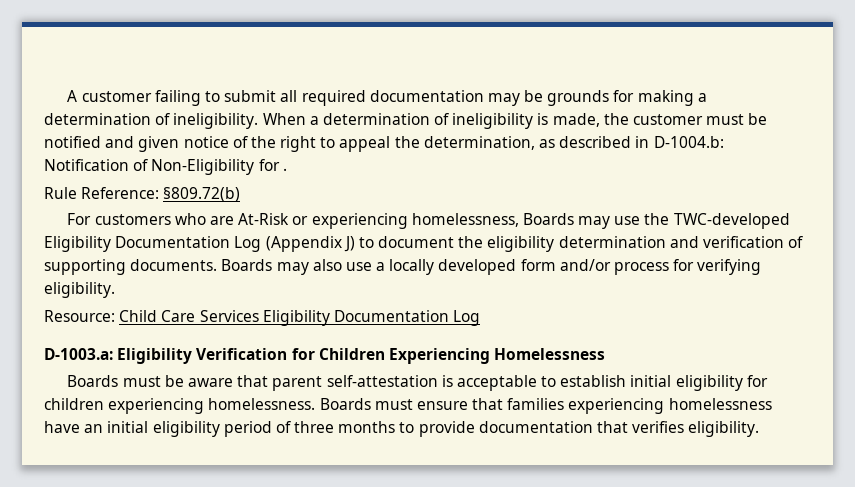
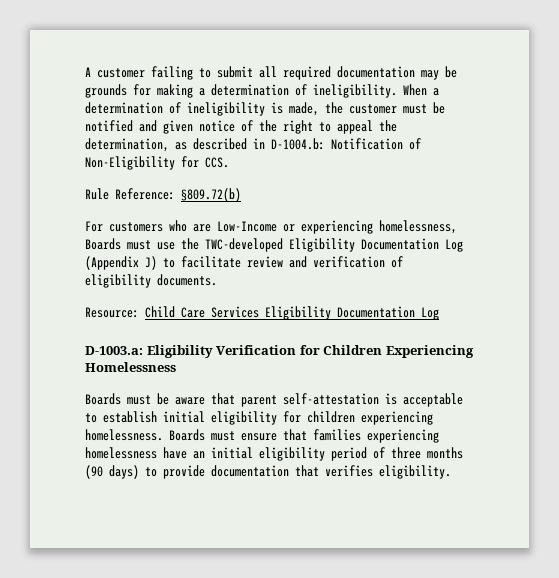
[282,168,287,171] . -> [205,157,229,168] CCS.
[238,213,290,225] At-Risk -> [217,221,277,232] Low-Income
[578,216,611,229] may -> [127,240,151,250] must
[378,236,666,252] document the eligibility determination -> [181,256,283,268] facilitate review
[44,259,126,275] supporting -> [85,274,151,288] eligibility
[221,259,762,275] [44,282,115,298] Boards may also use a locally developed form and/or process for verifying eligibility. -> (217, 280) none
(396, 427) none -> [85,465,139,479] (90 days)

